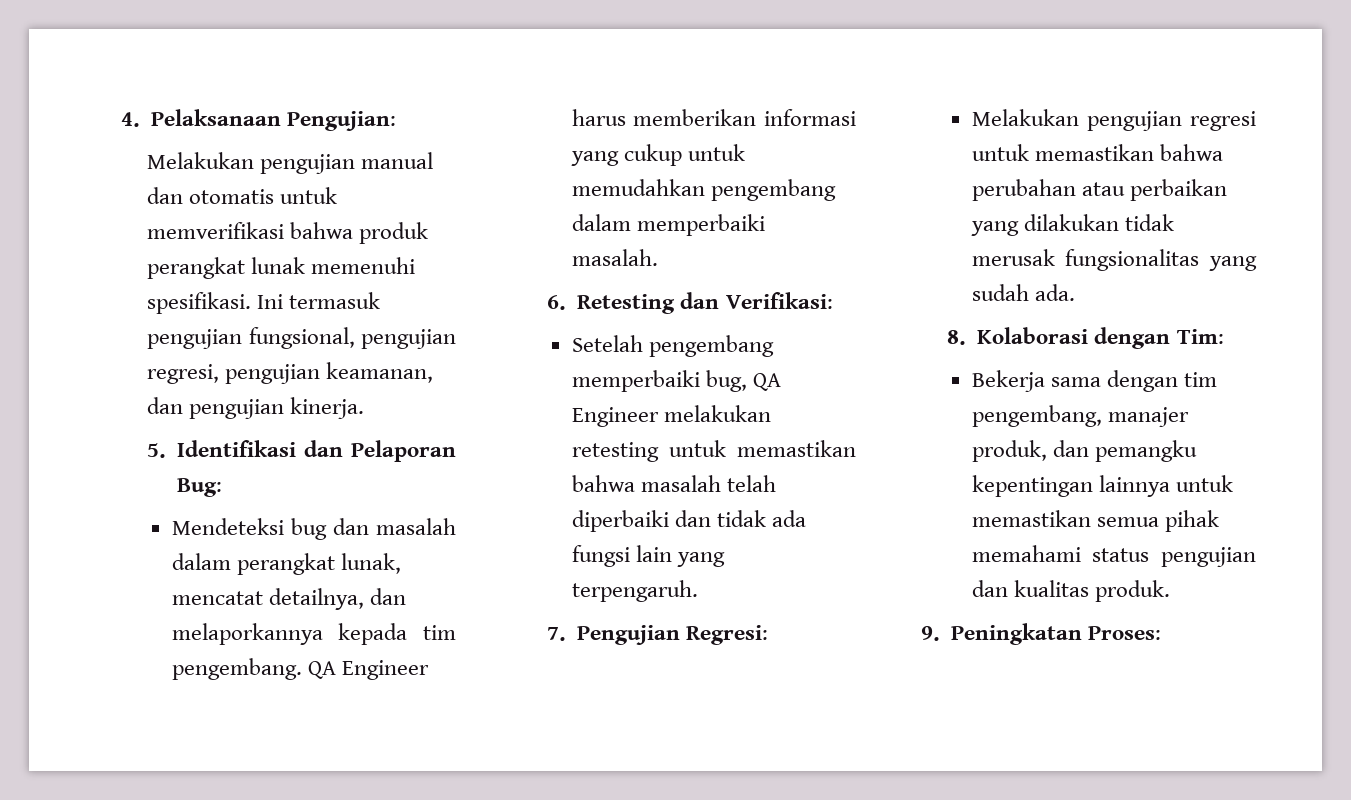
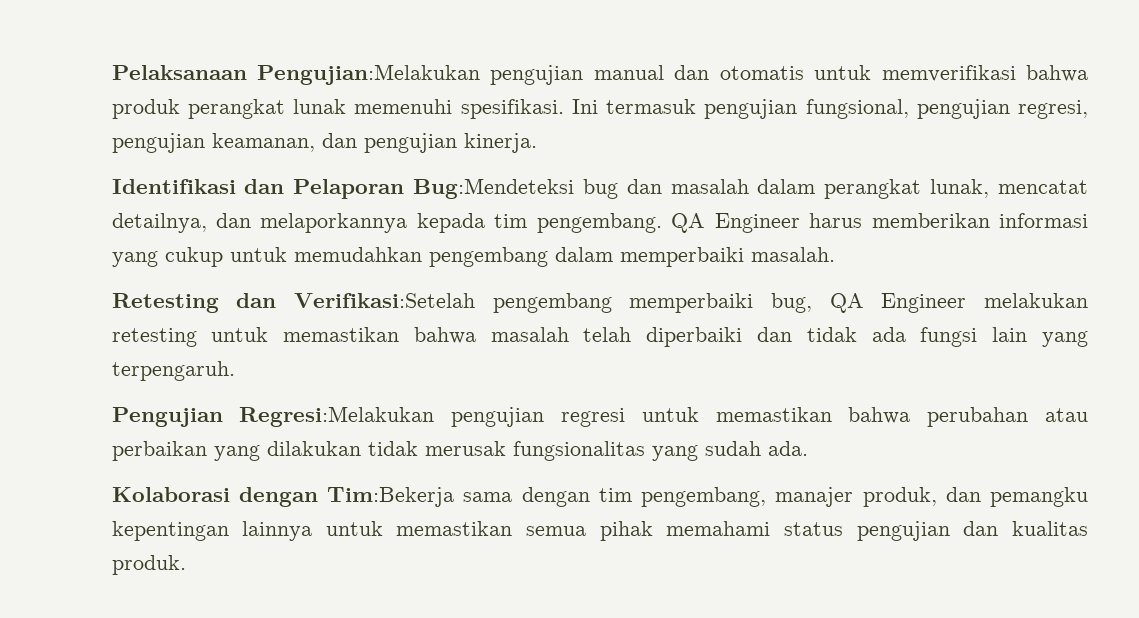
[121,109,397,131] [147,152,255,169] 4. Pelaksanaan Pengujian: // Melakukan -> [111,64,480,85] Pelaksanaan Pengujian:Melakukan
[147,443,167,458] 5. -> (537, 143) none
[177,478,223,497] [171,518,284,535] Bug: // Mendeteksi -> [413,178,575,199] Bug:Mendeteksi
[547,295,567,310] 6. -> (835, 254) none
[725,292,833,309] [571,335,643,352] Verifikasi: // Setelah -> [293,293,475,308] Verifikasi:Setelah
[547,625,769,645] [971,109,1079,126] 7. Pengujian Regresi: // Melakukan -> [111,406,435,427] Pengujian Regresi:Melakukan
[947,330,967,345] 8. -> (808, 448) none
[1176,329,1224,344] [971,370,1045,392] Tim: // Bekerja -> [326,487,454,507] Tim:Bekerja
[921,623,1162,645] // 9. Peningkatan Proses: -> (186, 565) none

